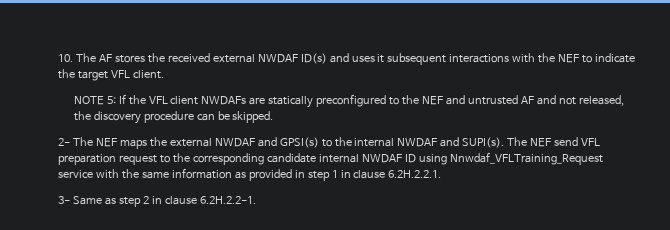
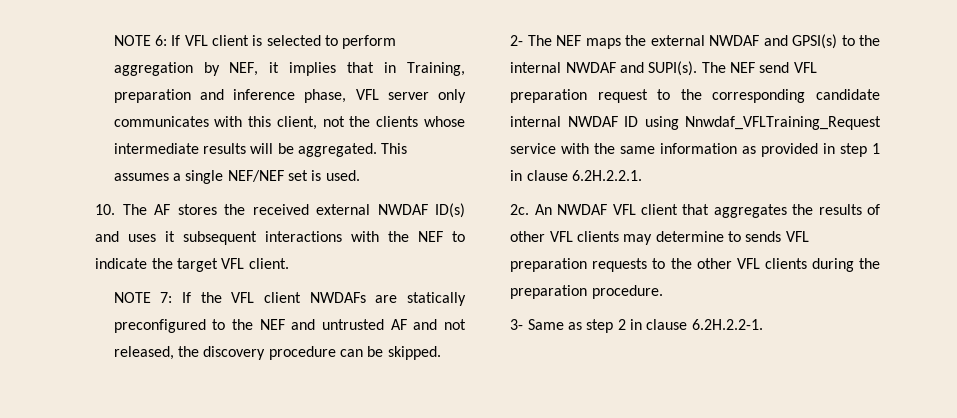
(57, 58) none -> [113,35,397,49] [113,62,466,76] [113,89,466,103] [113,116,465,130] [113,143,408,157] [113,170,360,184] NOTE 6: If VFL client is selected to perform aggregation by NEF, it implies that in Training, preparation and inference phase, VFL server only communicates with this client, not the clients whose intermediate results will be aggregated. This assumes a single NEF/NEF set is used. //
[106,96,116,104] 5: -> [160,292,173,303] 7:
(442, 174) none -> [510,204,880,218] [510,231,809,245] [510,258,880,272] [510,285,663,299] // 2c. An NWDAF VFL client that aggregates the results of other VFL clients may determine to sends VFL preparation requests to the other VFL clients during the preparation procedure.

